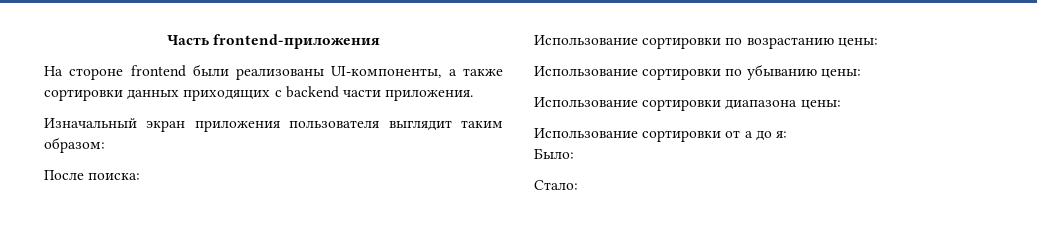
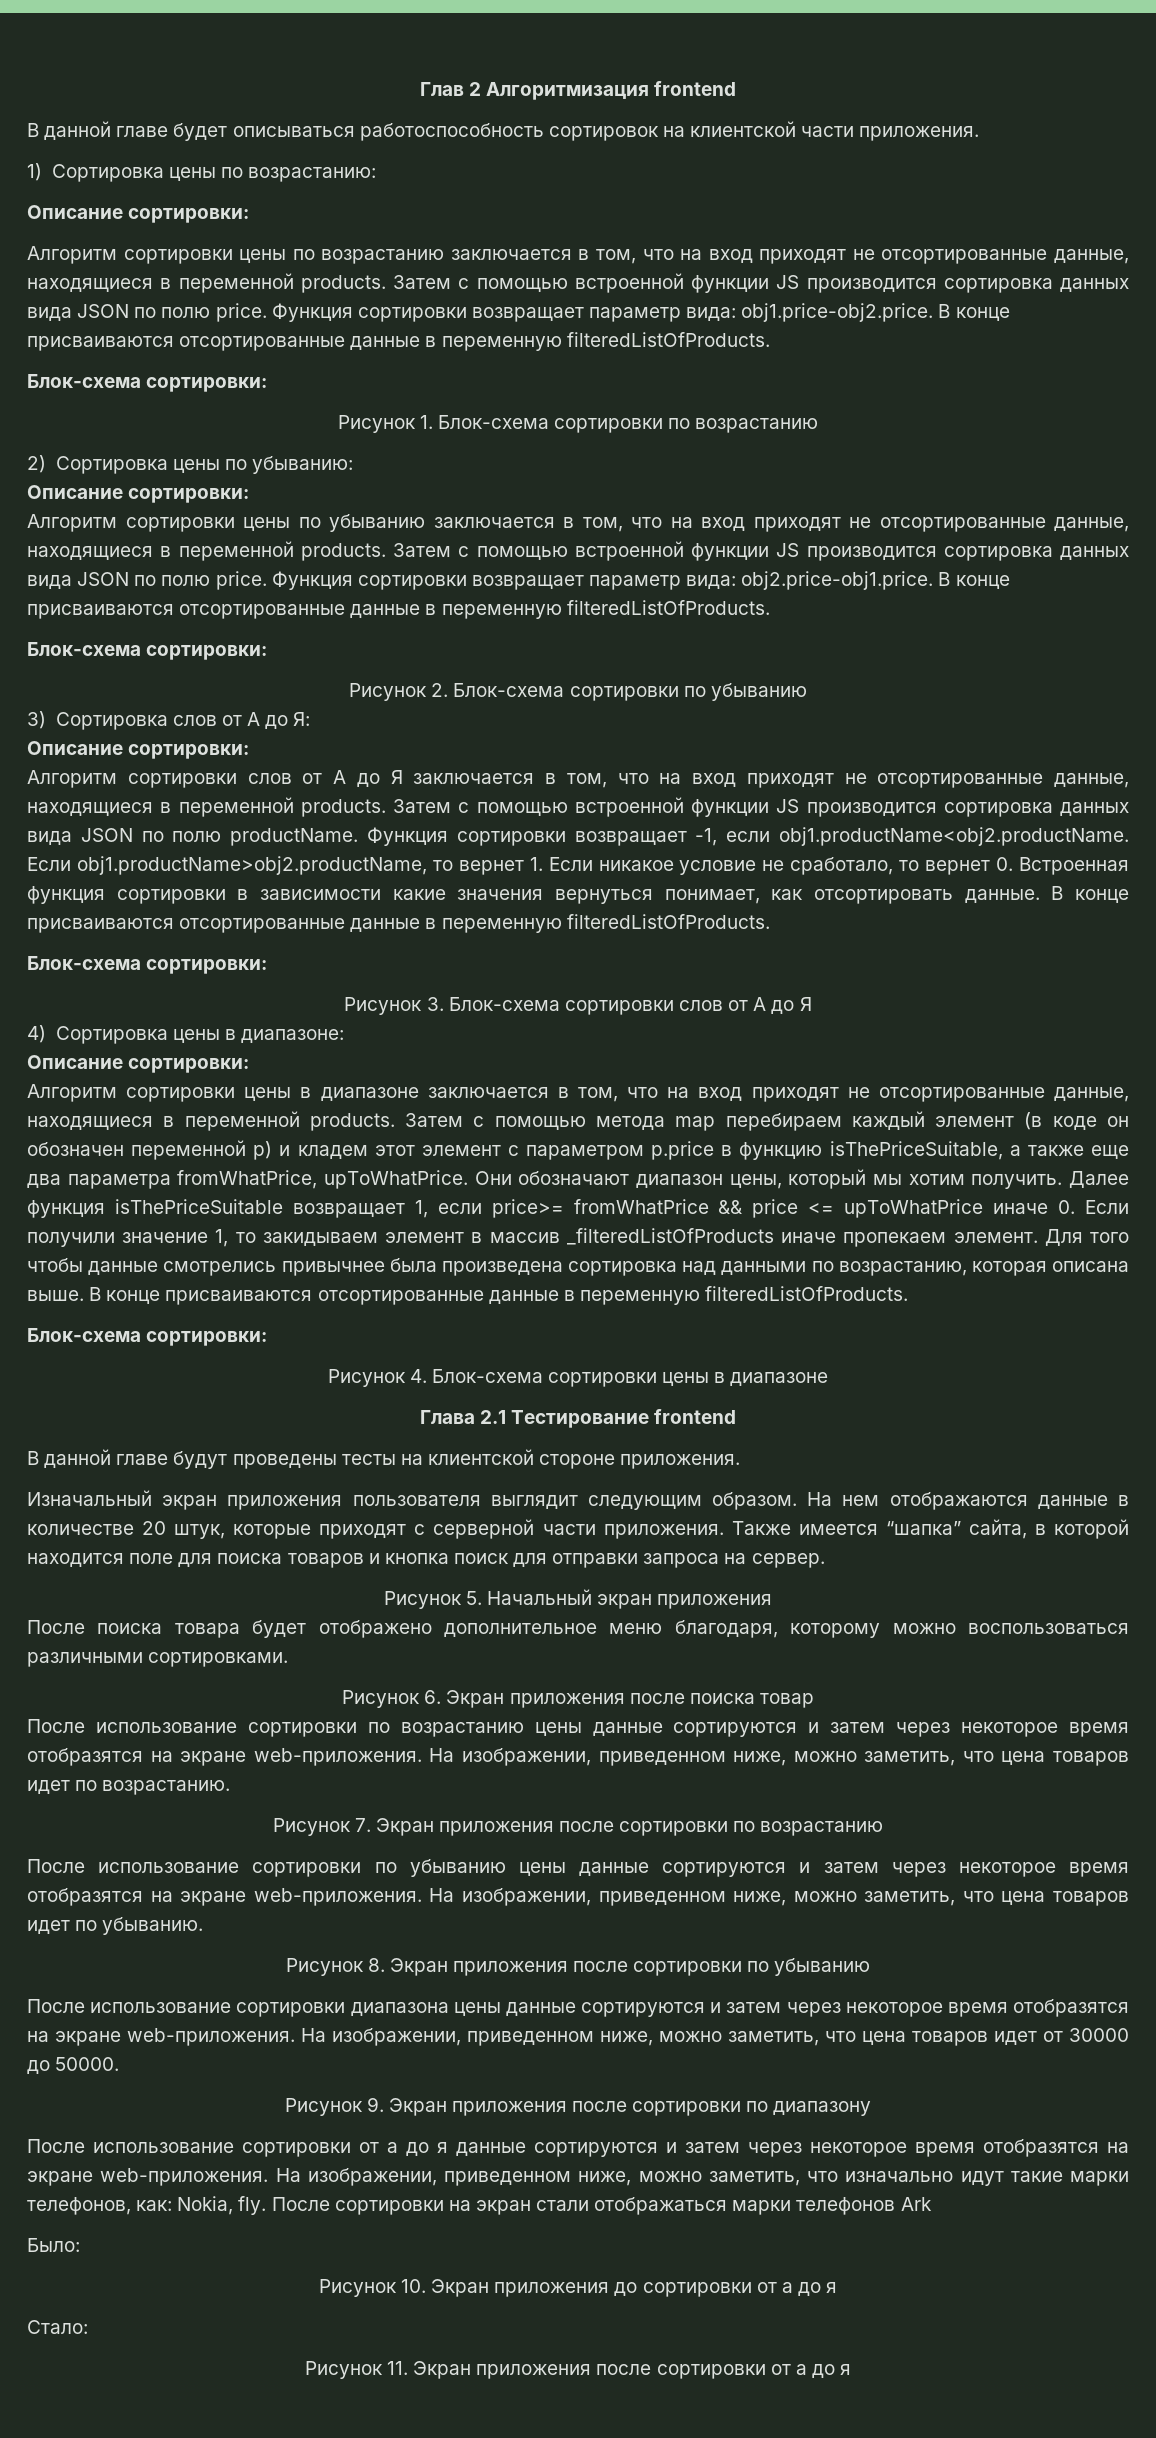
[166,34,381,49] [44,64,503,80] [44,86,381,101] Часть frontend-приложения // На стороне frontend были реализованы UI-компоненты, а также сортировки данных приходящих с backend части -> [419,81,737,100] [27,121,980,141] [27,163,376,182] [27,205,250,223] [27,246,1129,264] [27,273,1129,293] [27,303,1010,322] [27,332,770,351] [27,374,268,392] [337,415,819,433] [27,455,353,474] [27,485,250,503] [27,514,1129,532] [27,541,1129,561] [27,571,1010,590] [27,600,770,619] [27,642,268,660] [349,683,807,701] [27,711,311,730] [27,741,250,759] [27,770,1129,788] [27,797,1129,817] [27,827,1129,846] [27,856,1129,875] [27,886,1129,904] [27,914,770,933] [27,956,268,974] [344,997,812,1015] [27,1025,344,1044] [27,1055,250,1073] [27,1084,1129,1102] [27,1111,1130,1131] [27,1140,1129,1160] [27,1169,1129,1189] [27,1199,1129,1218] [27,1228,1130,1247] [27,1258,1129,1276] [27,1286,909,1305] [27,1328,268,1346] [327,1369,829,1387] [419,1409,737,1428] [27,1449,616,1469] Глав 2 Алгоритмизация frontend // В данной главе будет описываться работоспособность сортировок на клиентской части приложения. // 1) Сортировка цены по возрастанию: // Описание сортировки: // Алгоритм сортировки цены по возрастанию заключается в том, что на вход приходят не отсортированные данные, находящиеся в переменной products. Затем с помощью встроенной функции JS производится сортировка данных вида JSON по полю price. Функция сортировки возвращает параметр вида: obj1.price-obj2.price. В конце присваиваются отсортированные данные в переменную filteredListOfProducts. // Блок-схема сортировки: // Рисунок 1. Блок-схема сортировки по возрастанию // 2) Сортировка цены по убыванию: // Описание сортировки: // Алгоритм сортировки цены по убыванию заключается в том, что на вход приходят не отсортированные данные, находящиеся в переменной products. Затем с помощью встроенной функции JS производится сортировка данных вида JSON по полю price. Функция сортировки возвращает параметр вида: obj2.price-obj1.price. В конце присваиваются отсортированные данные в переменную filteredListOfProducts. // Блок-схема сортировки: // Рисунок 2. Блок-схема сортировки по убыванию // 3) Сортировка слов от А до Я: // Описание сортировки: // Алгоритм сортировки слов от А до Я заключается в том, что на вход приходят не отсортированные данные, находящиеся в переменной products. Затем с помощью встроенной функции JS производится сортировка данных вида JSON по полю productName. Функция сортировки возвращает -1, если obj1.productName<obj2.productName. Если obj1.productName>obj2.productName, то вернет 1. Если никакое условие не сработало, то вернет 0. Встроенная функция сортировки в зависимости какие значения вернуться понимает, как отсортировать данные. В конце присваиваются отсортированные данные в переменную filteredListOfProducts. // Блок-схема сортировки: // Рисунок 3. Блок-схема сортировки слов от А до Я // 4) Сортировка цены в диапазоне: // Описание сортировки: // Алгоритм сортировки цены в диапазоне заключается в том, что на вход приходят не отсортированные данные, находящиеся в переменной products. Затем с помощью метода map перебираем каждый элемент (в коде он обозначен переменной p) и кладем этот элемент с параметром p.price в функцию isThePriceSuitable, а также еще два параметра fromWhatPrice, upToWhatPrice. Они обозначают диапазон цены, который мы хотим получить. Далее функция isThePriceSuitable возвращает 1, если price>= fromWhatPrice && price <= upToWhatPrice иначе 0. Если получили значение 1, то закидываем элемент в массив _filteredListOfProducts иначе пропекаем элемент. Для того чтобы данные смотрелись привычнее была произведена сортировка над данными по возрастанию, которая описана выше. В конце присваиваются отсортированные данные в переменную filteredListOfProducts. // Блок-схема сортировки: // Рисунок 4. Блок-схема сортировки цены в диапазоне // Глава 2.1 Тестирование frontend // В данной главе будут проведены тесты на клиентской стороне
[461,120,503,128] [44,137,105,153] [44,170,141,180] [534,35,878,49] [534,64,861,80] [534,97,841,111] [534,128,787,142] [534,148,574,159] [534,180,578,190] таким образом: // После поиска: // Использование сортировки по возрастанию цены: // Использование сортировки по убыванию цены: // Использование сортировки диапазона цены: // Использование сортировки от a до я: // Было: // Стало: -> [587,1492,1129,1510] [27,1519,1129,1539] [27,1553,825,1568] [383,1589,773,1609] [27,1620,1129,1638] [27,1652,289,1667] [342,1690,814,1708] [27,1719,1129,1737] [27,1748,1130,1766] [27,1780,231,1795] [272,1818,884,1836] [27,1859,1129,1877] [27,1888,1130,1906] [27,1917,204,1935] [285,1958,871,1976] [27,1999,1129,2017] [27,2028,1129,2046] [27,2057,120,2074] [284,2097,872,2116] [27,2139,1129,2157] [27,2168,1129,2186] [27,2196,932,2215] [27,2238,80,2252] [318,2279,838,2297] [27,2320,88,2334] [304,2361,852,2379] следующим образом. На нем отображаются данные в количестве 20 штук, которые приходят с серверной части приложения. Также имеется “шапка” сайта, в которой находится поле для поиска товаров и кнопка поиск для отправки запроса на сервер. // Рисунок 5. Начальный экран приложения // После поиска товара будет отображено дополнительное меню благодаря, которому можно воспользоваться различными сортировками. // Рисунок 6. Экран приложения после поиска товар // После использование сортировки по возрастанию цены данные сортируются и затем через некоторое время отобразятся на экране web-приложения. На изображении, приведенном ниже, можно заметить, что цена товаров идет по возрастанию. // Рисунок 7. Экран приложения после сортировки по возрастанию // После использование сортировки по убыванию цены данные сортируются и затем через некоторое время отобразятся на экране web-приложения. На изображении, приведенном ниже, можно заметить, что цена товаров идет по убыванию. // Рисунок 8. Экран приложения после сортировки по убыванию // После использование сортировки диапазона цены данные сортируются и затем через некоторое время отобразятся на экране web-приложения. На изображении, приведенном ниже, можно заметить, что цена товаров идет от 30000 до 50000. // Рисунок 9. Экран приложения после сортировки по диапазону // После использование сортировки от a до я данные сортируются и затем через некоторое время отобразятся на экране web-приложения. На изображении, приведенном ниже, можно заметить, что изначально идут такие марки телефонов, как: Nokia, fly. После сортировки на экран стали отображаться марки телефонов Ark // Было: // Рисунок 10. Экран приложения до сортировки от а до я // Стало: // Рисунок 11. Экран приложения после сортировки от а до я

